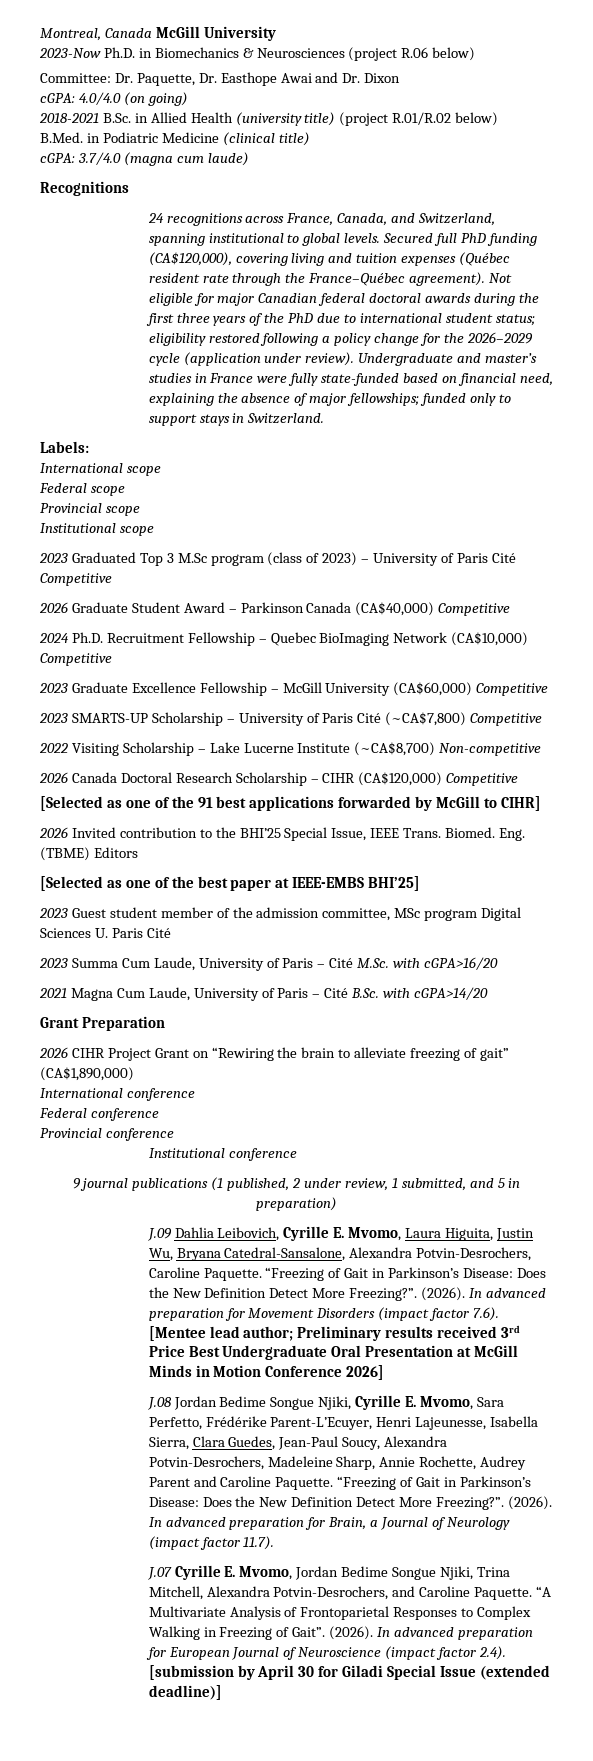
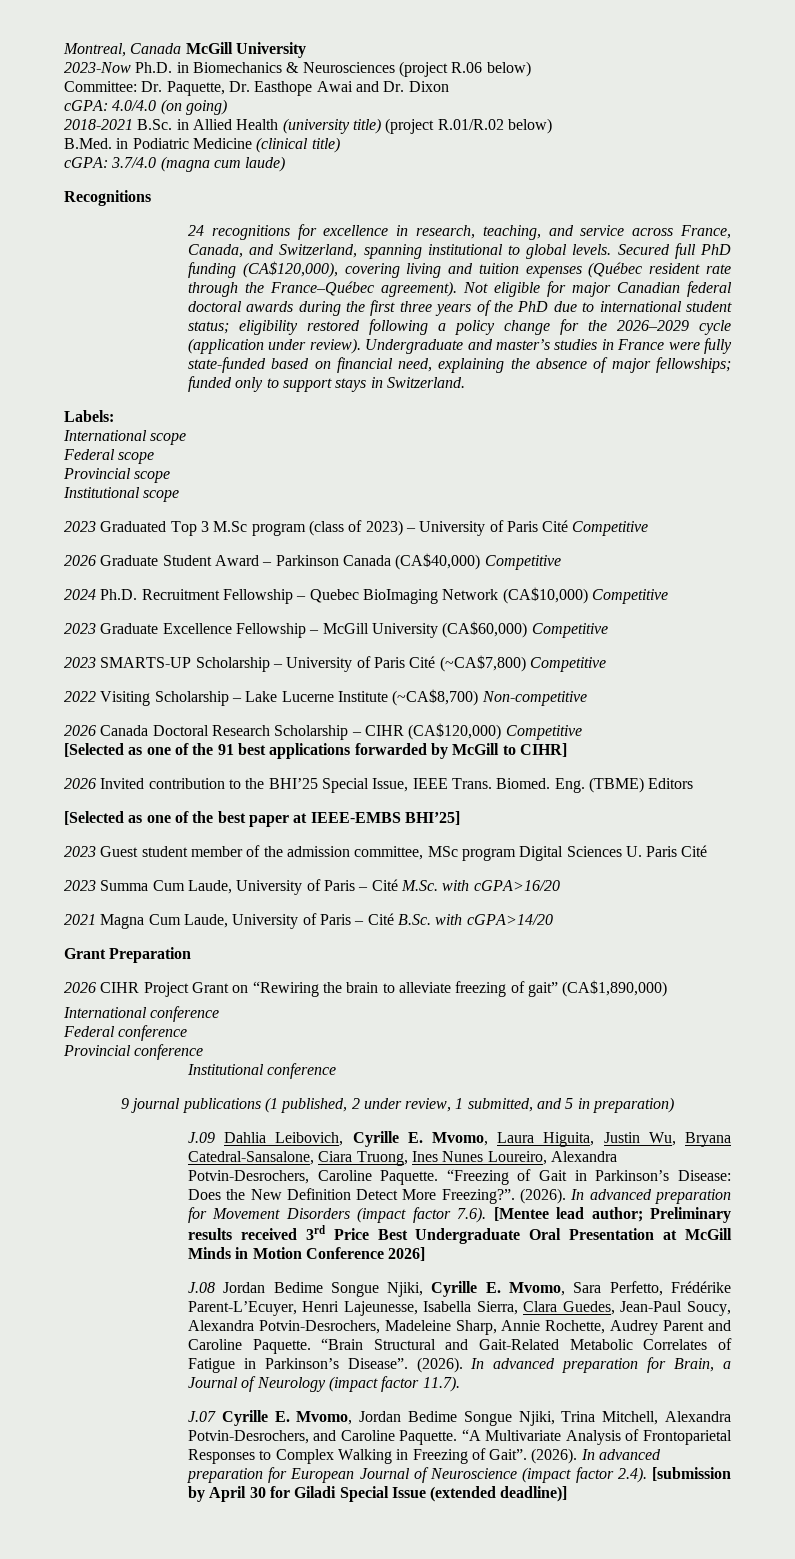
(243, 219) none -> [297,224,625,240] for excellence in research, teaching, and service
(346, 1254) none -> [318,1151,547,1166] Ciara Truong, Ines Nunes Loureiro,
[337,1476,531,1490] [148,1496,504,1510] “Freezing of Gait in Parkinson’s Disease: Does the New Definition Detect More Freezing?”. -> [321,1338,733,1350] [187,1358,408,1373] “Brain Structural and Gait-Related Metabolic Correlates of Fatigue in Parkinson’s Disease”.

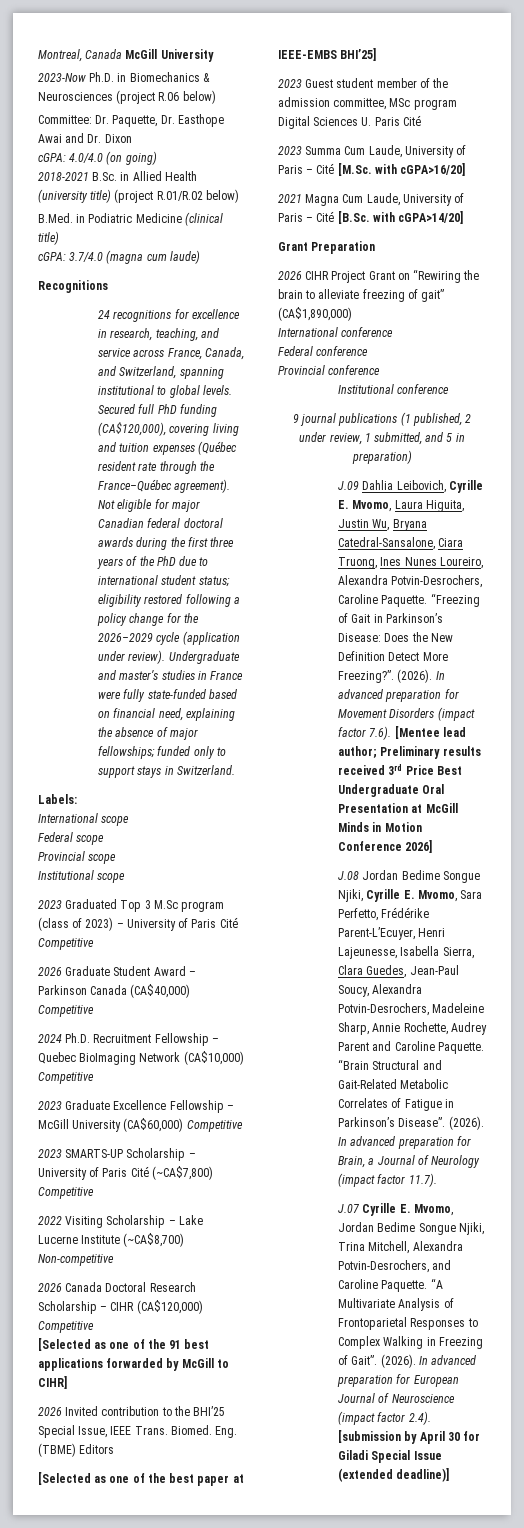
[400,880,560,891] M.Sc. with cGPA>16/20 -> [337,163,466,176] [M.Sc. with cGPA>16/20]
[397,914,553,925] B.Sc. with cGPA>14/20 -> [337,211,464,224] [B.Sc. with cGPA>14/20]

